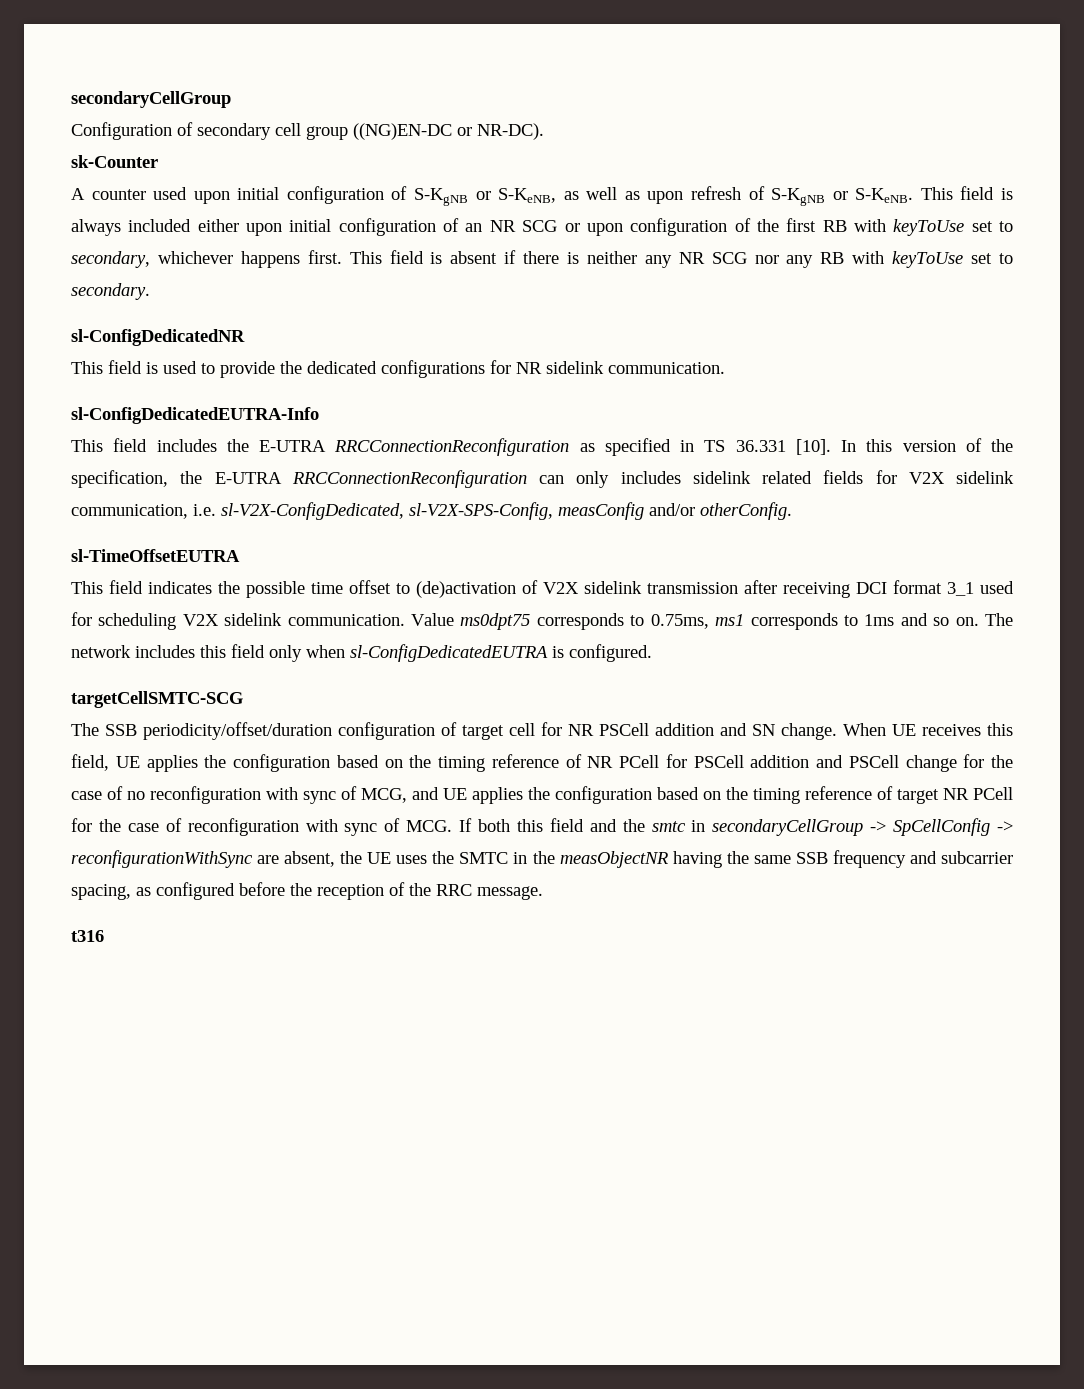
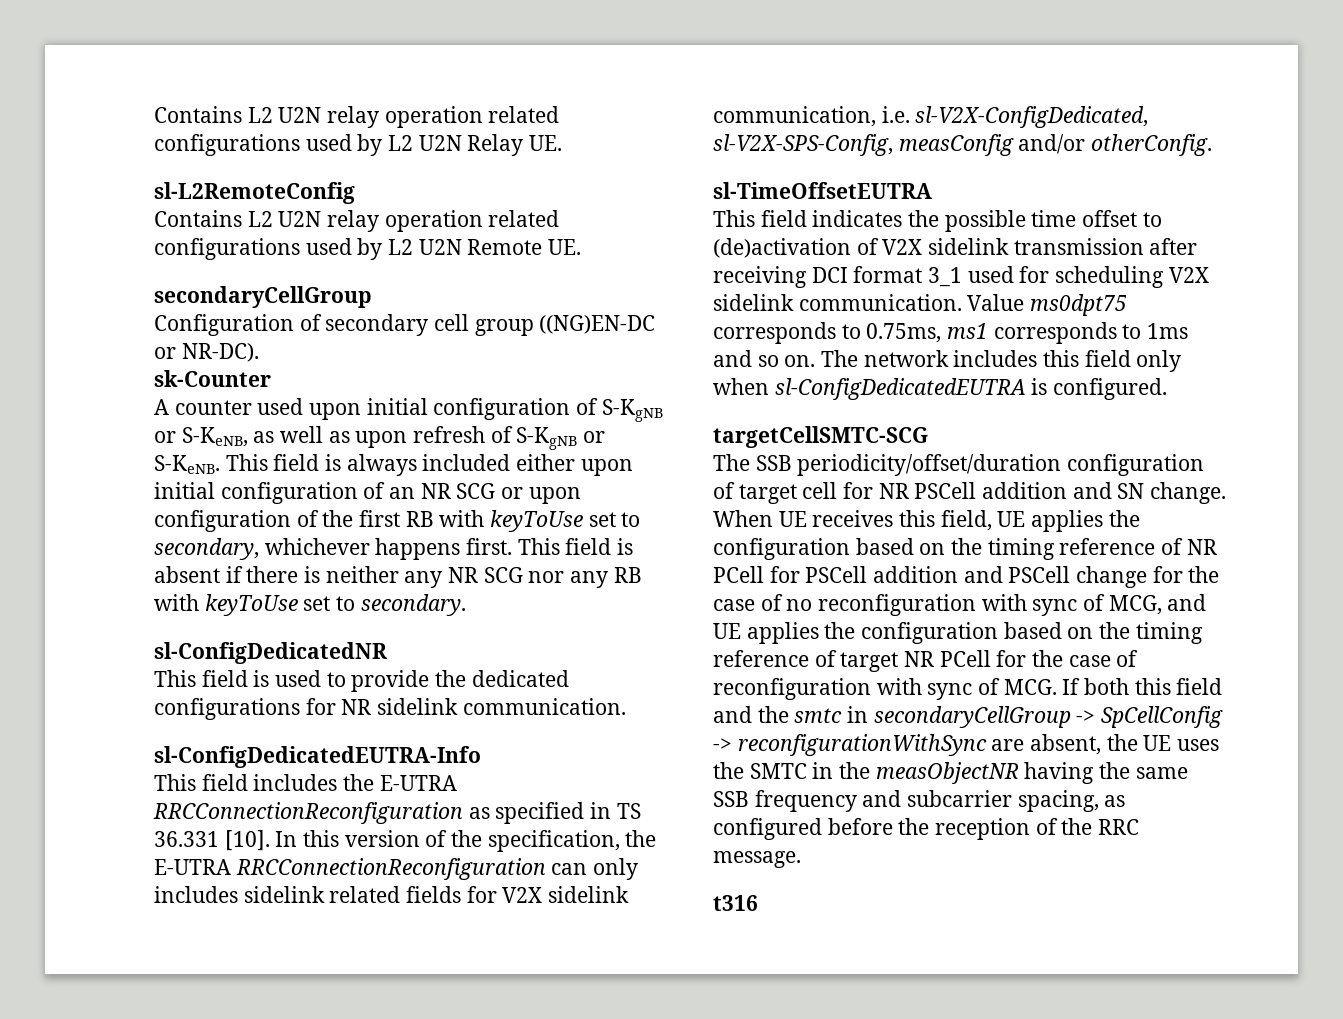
(71, 99) none -> [154,106,560,128] [154,134,563,156] [154,182,355,204] [154,210,560,232] [154,238,582,260] Contains L2 U2N relay operation related configurations used by L2 U2N Relay UE. // sl-L2RemoteConfig // Contains L2 U2N relay operation related configurations used by L2 U2N Remote UE. //

